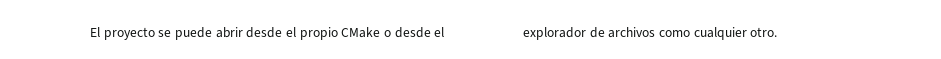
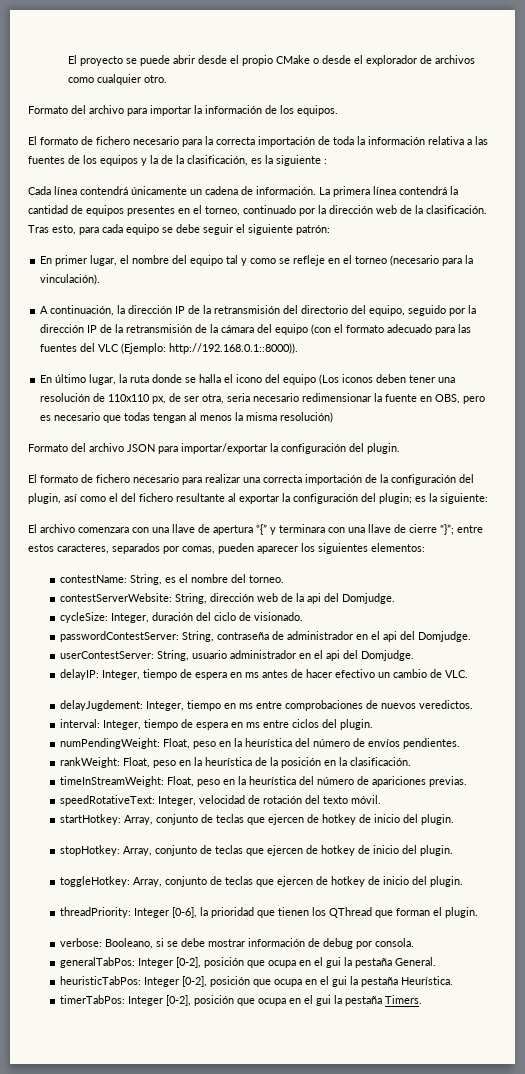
(778, 32) none -> [28,105,338,116] [28,136,488,147] [28,155,327,166] [28,186,458,197] [28,205,487,216] [28,224,330,235] [40,255,474,266] [40,274,101,285] [40,305,477,316] [40,324,472,335] [40,343,299,354] [40,374,456,385] [40,393,486,404] [40,412,334,423] [28,443,400,454] [28,474,474,485] [28,493,488,504] [28,524,483,535] [28,543,425,554] [60,574,285,585] [60,593,396,604] [60,612,304,623] [60,631,472,642] [60,650,415,661] [60,669,469,680] [60,700,474,711] [60,719,374,730] [60,738,461,749] [60,757,412,768] [60,776,468,787] [60,795,382,806] [60,814,455,825] [60,845,454,856] [60,876,464,887] [60,907,479,918] [60,938,415,949] [60,957,437,968] [60,976,454,987] [60,995,423,1006] // Formato del archivo para importar la información de los equipos. // El formato de fichero necesario para la correcta importación de toda la información relativa a las fuentes de los equipos y la de la clasificación, es la siguiente : // Cada línea contendrá únicamente un cadena de información. La primera línea contendrá la cantidad de equipos presentes en el torneo, continuado por la dirección web de la clasificación. Tras esto, para cada equipo se debe seguir el siguiente patrón: // En primer lugar, el nombre del equipo tal y como se refleje en el torneo (necesario para la vinculación). // A continuación, la dirección IP de la retransmisión del directorio del equipo, seguido por la dirección IP de la retransmisión de la cámara del equipo (con el formato adecuado para las fuentes del VLC (Ejemplo: http://192.168.0.1::8000)). // En último lugar, la ruta donde se halla el icono del equipo (Los iconos deben tener una resolución de 110x110 px, de ser otra, seria necesario redimensionar la fuente en OBS, pero es necesario que todas tengan al menos la misma resolución) // Formato del archivo JSON para importar/exportar la configuración del plugin. // El formato de fichero necesario para realizar una correcta importación de la configuración del plugin, así como el del fichero resultante al exportar la configuración del plugin; es la siguiente: // El archivo comenzara con una llave de apertura “{” y terminara con una llave de cierre “}”; entre estos caracteres, separados por comas, pueden aparecer los siguientes elementos: // contestName: String, es el nombre del torneo. // contestServerWebsite: String, dirección web de la api del Domjudge. // cycleSize: Integer, duración del ciclo de visionado. // passwordContestServer: String, contraseña de administrador en el api del Domjudge. // userContestServer: String, usuario administrador en el api del Domjudge. // delayIP: Integer, tiempo de espera en ms antes de hacer efectivo un cambio de VLC. // delayJugdement: Integer, tiempo en ms entre comprobaciones de nuevos veredictos. // interval: Integer, tiempo de espera en ms entre ciclos del plugin. // numPendingWeight: Float, peso en la heurística del número de envíos pendientes. // rankWeight: Float, peso en la heurística de la posición en la clasificación. // timeInStreamWeight: Float, peso en la heurística del número de apariciones previas. // speedRotativeText: Integer, velocidad de rotación del texto móvil. // startHotkey: Array, conjunto de teclas que ejercen de hotkey de inicio del plugin. // stopHotkey: Array, conjunto de teclas que ejercen de hotkey de inicio del plugin. // toggleHotkey: Array, conjunto de teclas que ejercen de hotkey de inicio del plugin. // threadPriority: Integer [0-6], la prioridad que tienen los QThread que forman el plugin. // verbose: Booleano, si se debe mostrar información de debug por consola. // generalTabPos: Integer [0-2], posición que ocupa en el gui la pestaña General. // heuristicTabPos: Integer [0-2], posición que ocupa en el gui la pestaña Heurística. // timerTabPos: Integer [0-2], posición que ocupa en el gui la pestaña Timers.

